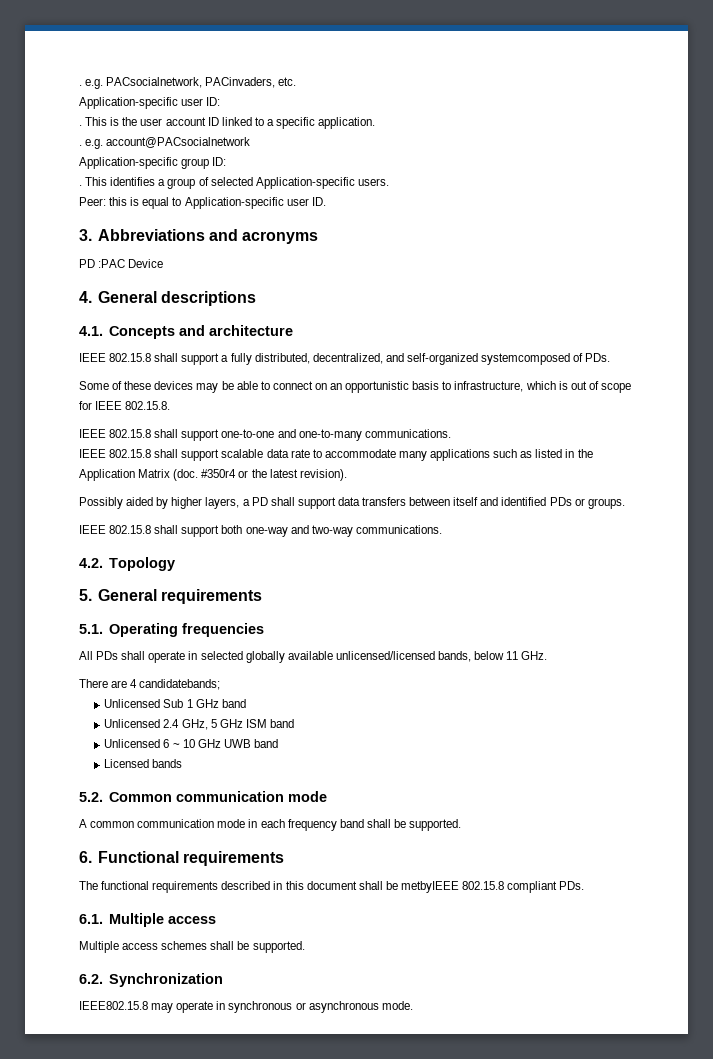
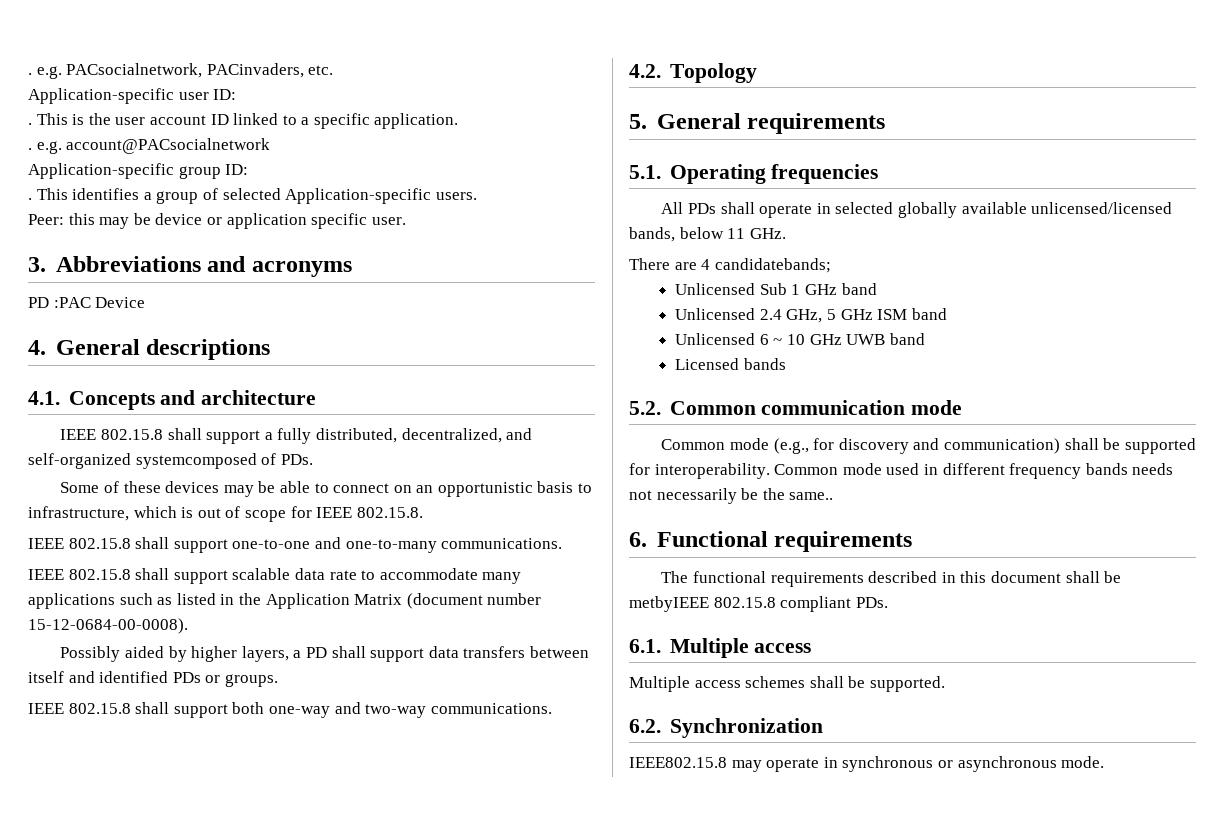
[130,197,326,209] is equal to Application-specific user ID. -> [99,213,406,229] may be device or application specific user.
[173,469,347,481] (doc. #350r4 or the latest revision). -> [406,593,542,609] [28,618,188,634] (document number 15-12-0684-00-0008).
[79,819,462,831] A common communication mode in each frequency band shall be supported. -> [661,438,1196,454] [629,463,1174,479] [629,488,834,504] Common mode (e.g., for discovery and communication) shall be supported for interoperability. Common mode used in different frequency bands needs not necessarily be the same..

